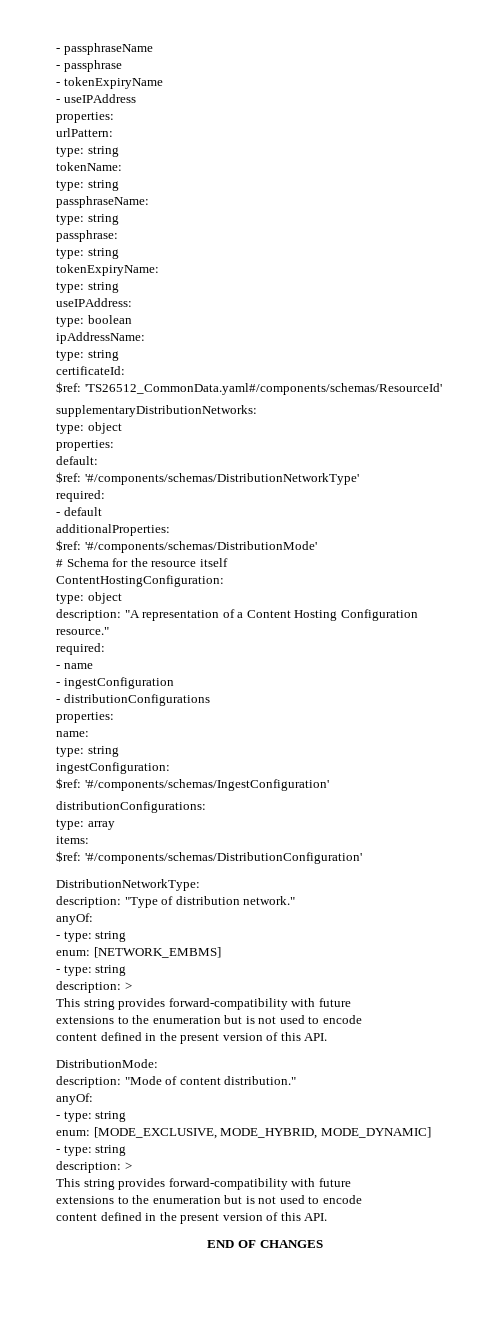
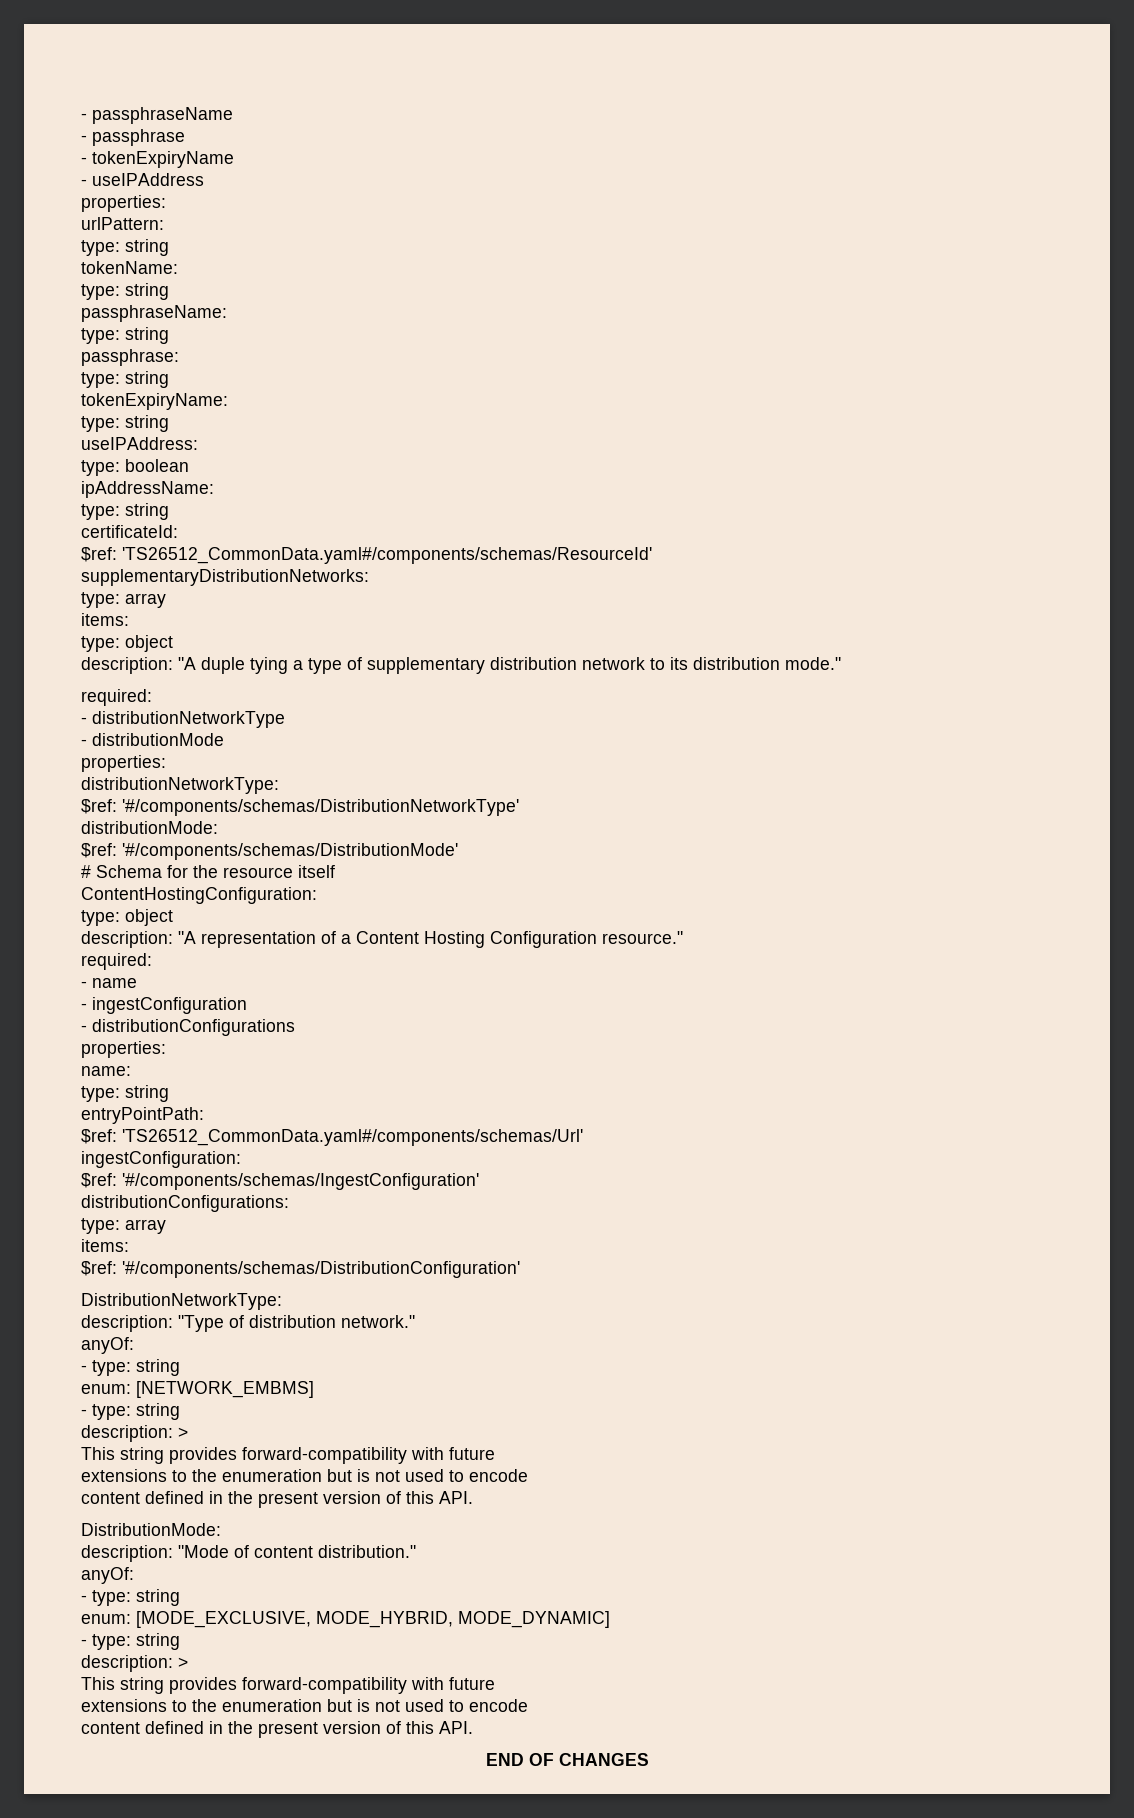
[56,422,122,434] [56,440,114,451] [56,456,98,465] // type: object // properties: // default: -> [81,592,166,608] [81,613,129,626] [81,635,173,652] [81,657,841,674] [81,689,152,706] [81,711,285,728] [81,733,224,746] [81,755,166,772] [81,777,279,794] // type: array // items: // type: object // description: "A duple tying a type of supplementary distribution network to its distribution mode." // required: // - distributionNetworkType // - distributionMode // properties: // distributionNetworkType:
[56,490,105,502] [56,507,102,516] [56,524,170,536] required: // - default // additionalProperties: -> [81,821,218,834] distributionMode:
(119, 751) none -> [81,1107,204,1124] [81,1129,583,1146] // entryPointPath: // $ref: 'TS26512_CommonData.yaml#/components/schemas/Url'

